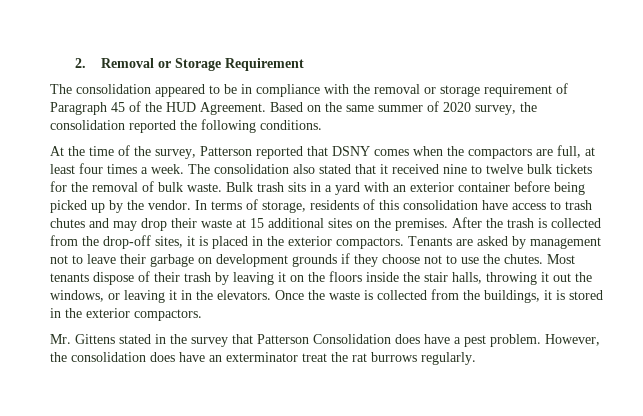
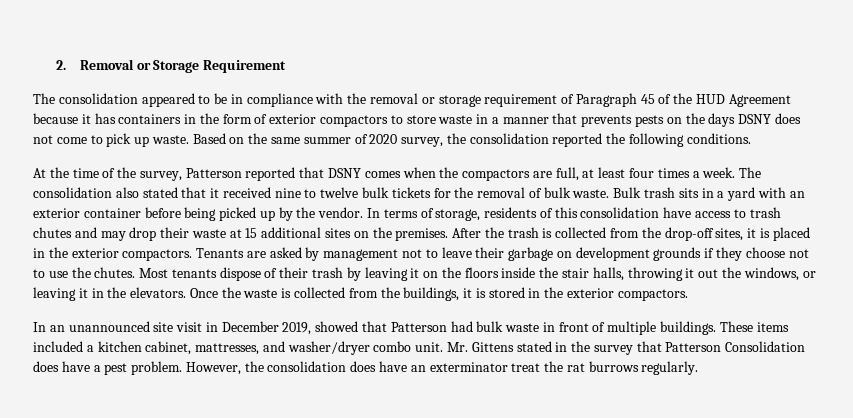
[200,102,266,115] Agreement. -> [728,94,791,107] [33,113,801,127] [33,133,189,147] Agreement because it has containers in the form of exterior compactors to store waste in a manner that prevents pests on the days DSNY does not come to pick up waste.
(202, 315) none -> [33,321,789,335] [33,341,444,355] In an unannounced site visit in December 2019, showed that Patterson had bulk waste in front of multiple buildings. These items included a kitchen cabinet, mattresses, and washer/dryer combo unit.

